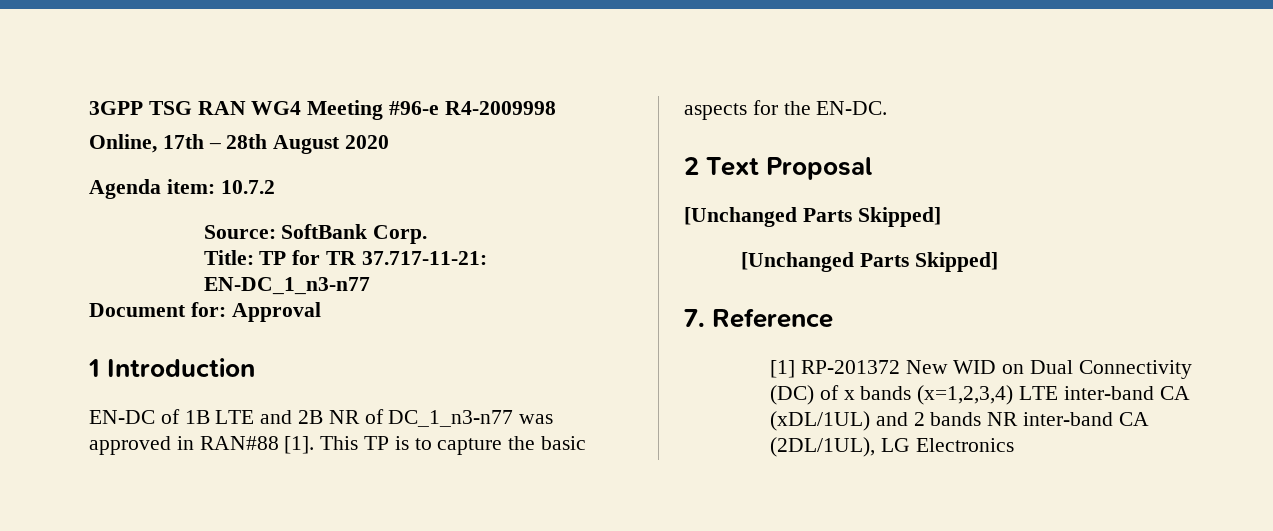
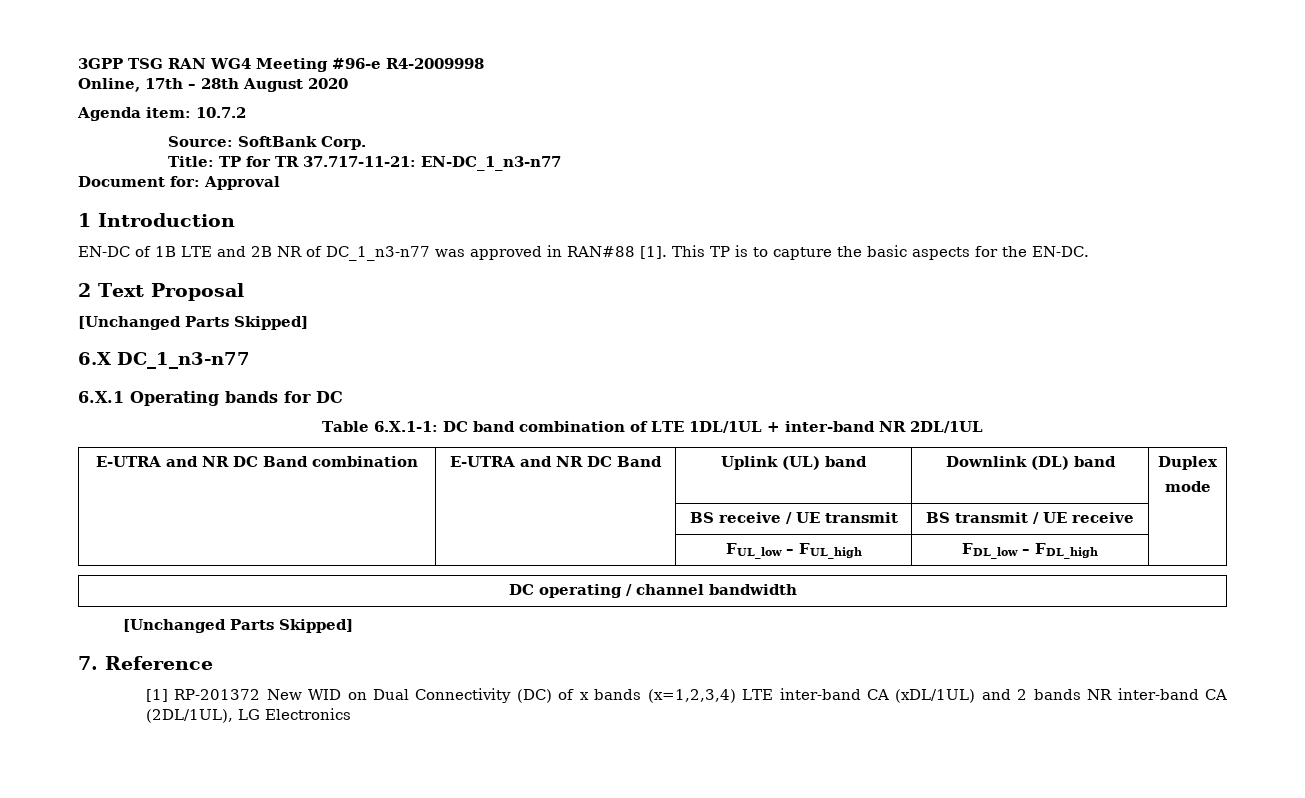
(941, 217) none -> [78,352,250,369] [78,391,343,406] [322,421,983,433] [96,456,418,467] [450,456,662,467] [721,456,867,470] [945,456,1116,470] [1158,456,1218,470] [1164,481,1211,492] [689,512,898,524] [926,512,1134,524] [725,543,862,559] [962,543,1098,559] [508,584,797,598] // 6.X DC_1_n3-n77 // 6.X.1 Operating bands for DC // Table 6.X.1-1: DC band combination of LTE 1DL/1UL + inter-band NR 2DL/1UL // E-UTRA and NR DC Band combination | E-UTRA and NR DC Band | Uplink (UL) band | Downlink (DL) band | Duplex // mode // | | BS receive / UE transmit | BS transmit / UE receive | // | | FUL_low – FUL_high | FDL_low – FDL_high | // DC operating / channel bandwidth

